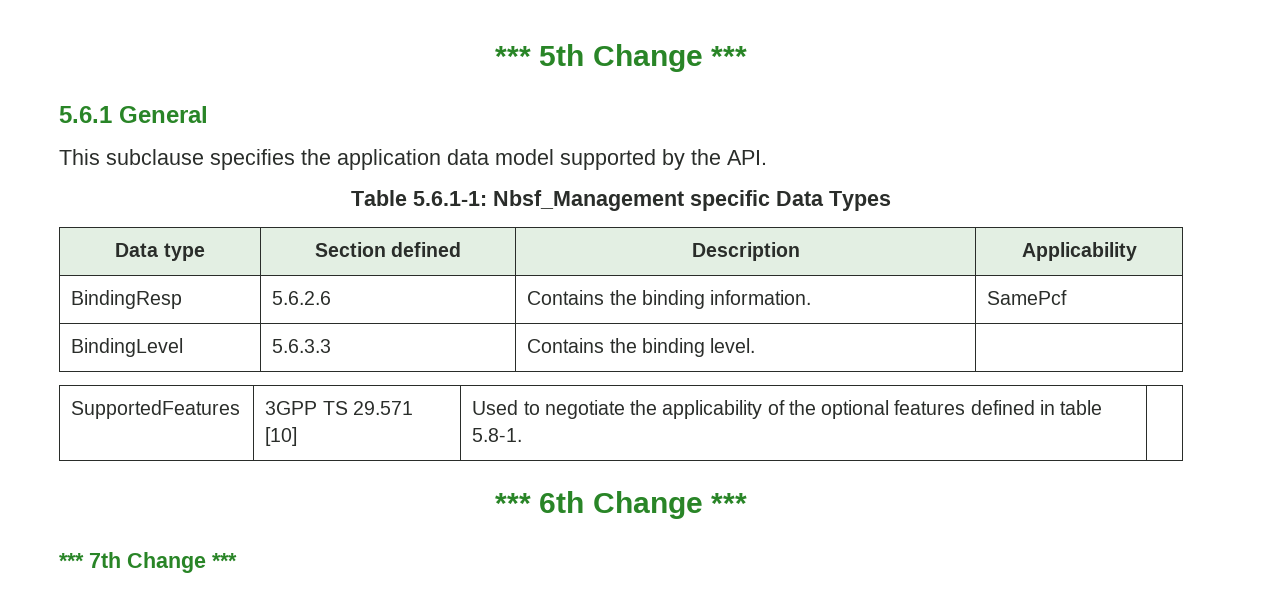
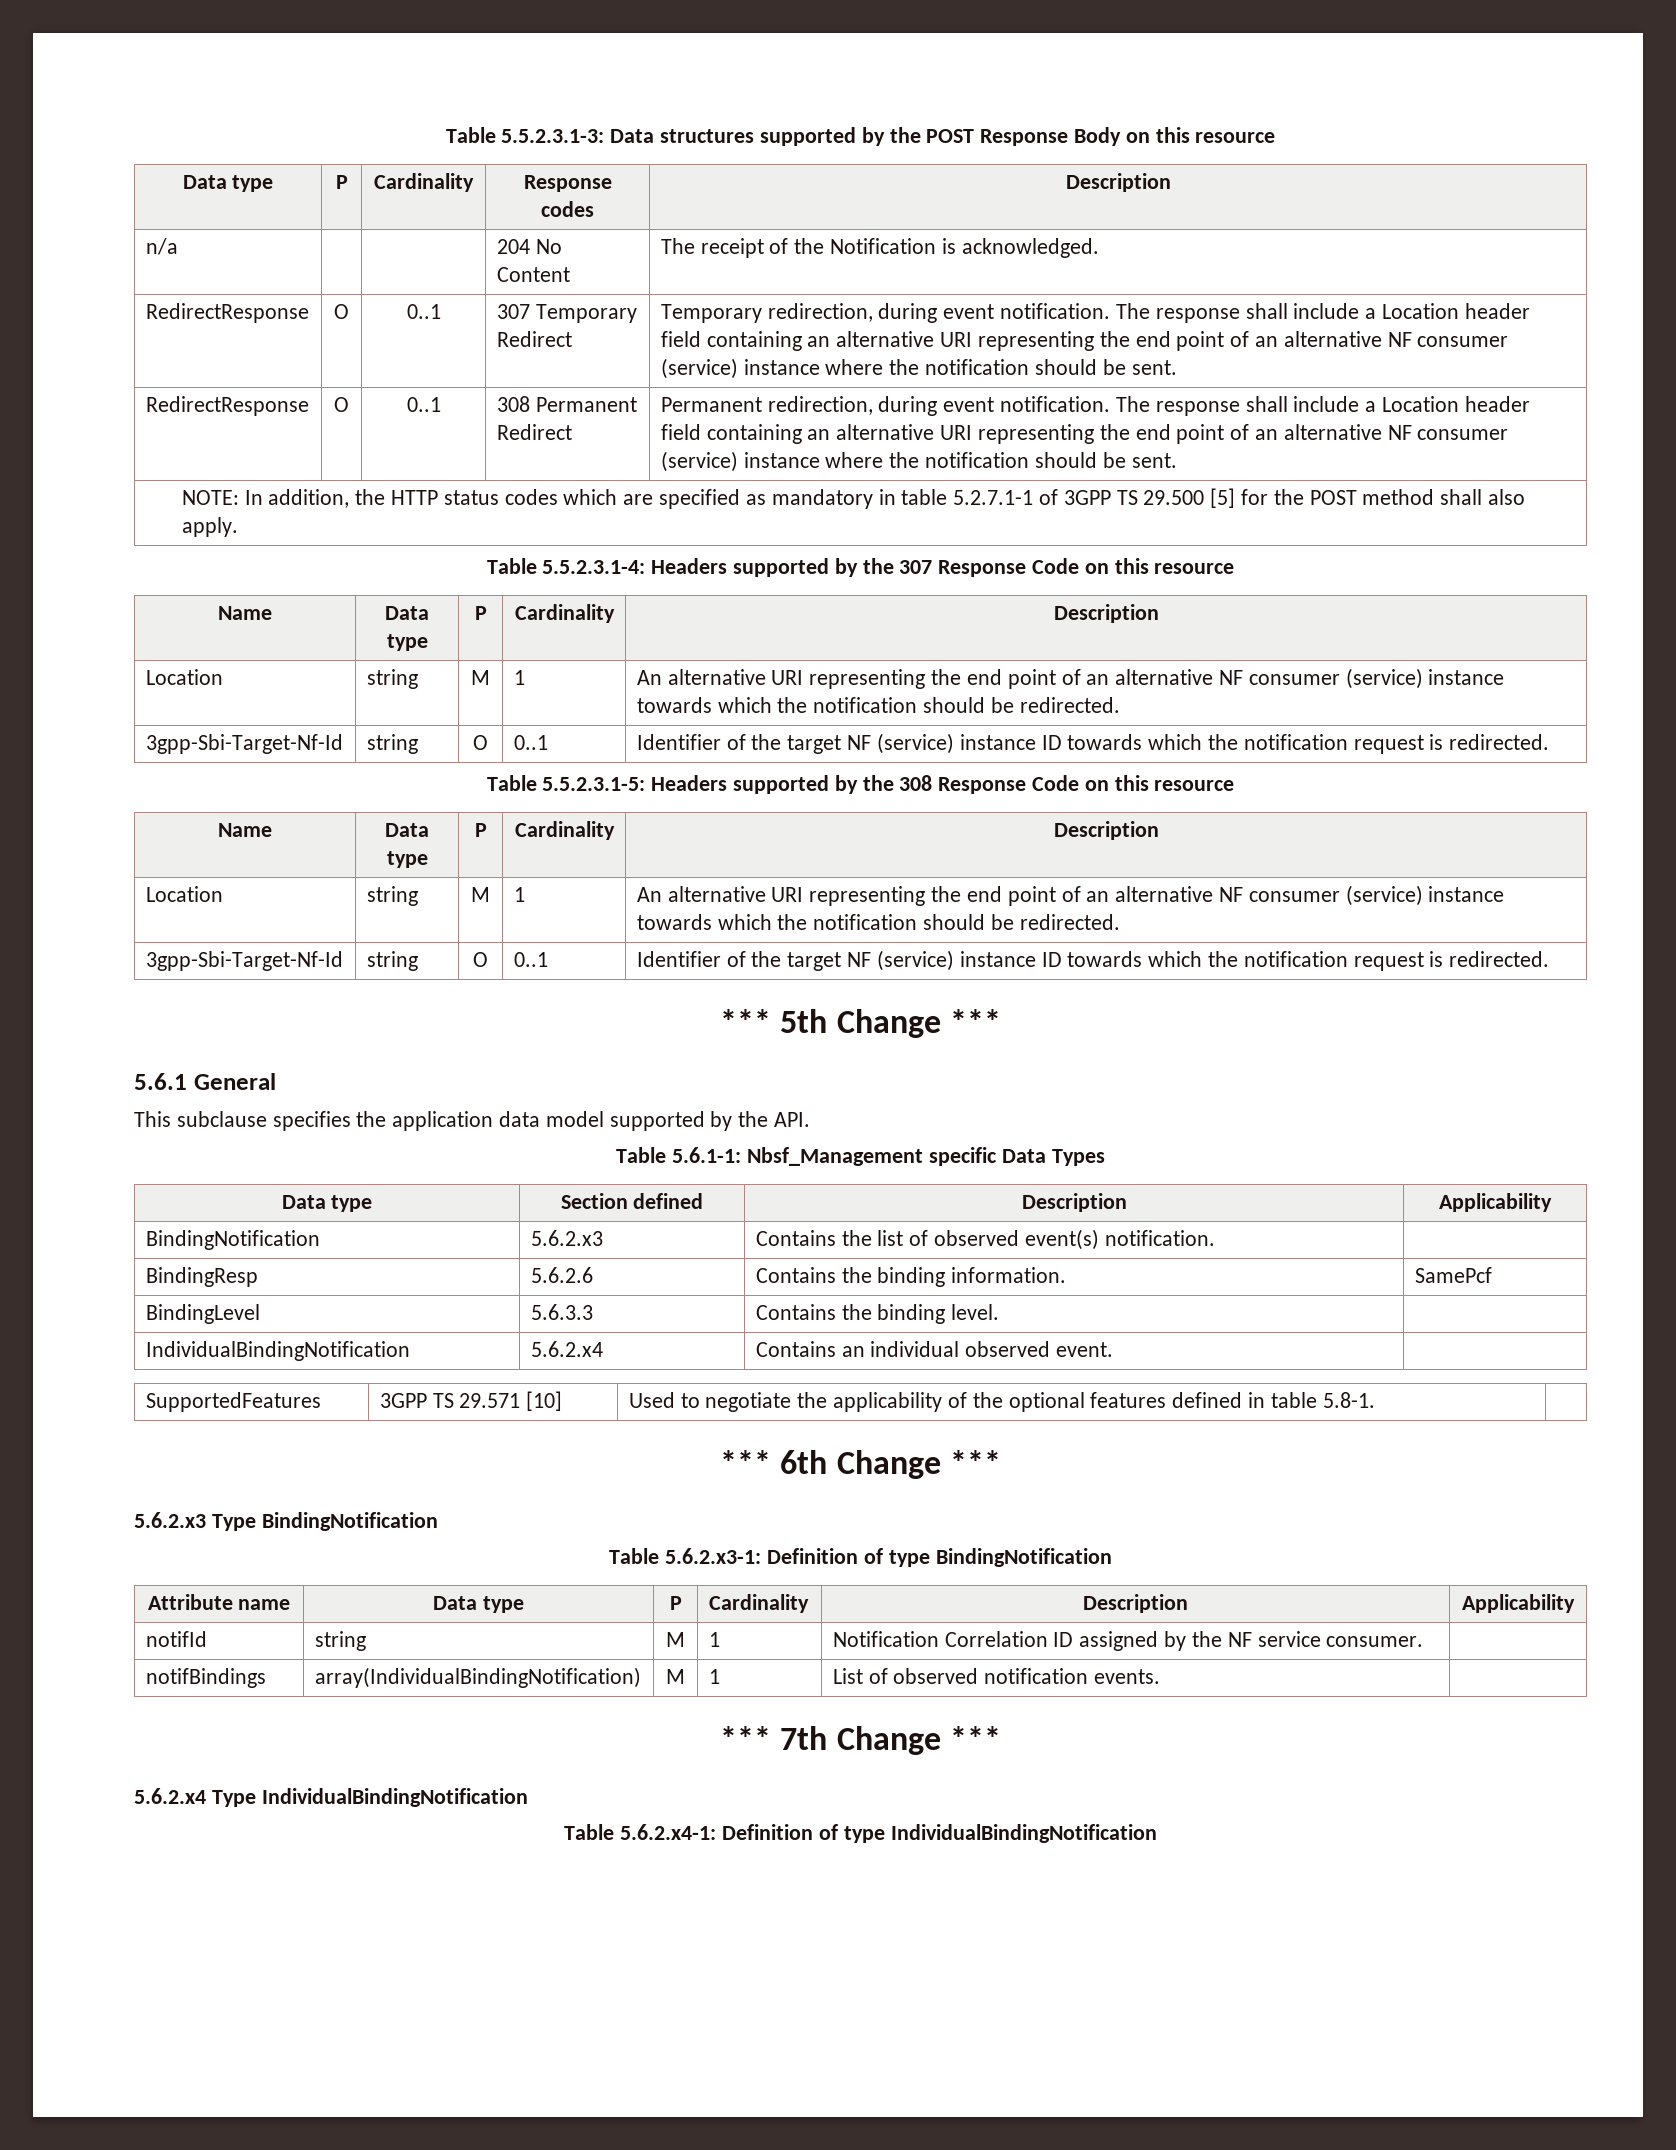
(495, 56) none -> [445,127,1276,146] [182,175,274,192] [335,175,348,189] [374,173,474,192] [523,175,612,192] [541,201,594,217] [1065,173,1171,192] [145,238,178,255] [496,239,562,254] [496,267,570,282] [660,238,1099,258] [145,303,309,323] [334,304,349,319] [406,304,441,319] [496,304,637,323] [496,331,572,347] [660,303,1530,323] [660,331,1509,351] [660,358,1177,379] [145,396,309,416] [334,397,349,412] [406,397,441,412] [496,396,637,412] [496,424,572,440] [660,396,1530,416] [660,424,1509,444] [660,451,1177,472] [181,488,1525,509] [181,517,238,537] [486,558,1235,577] [218,606,272,620] [385,606,429,620] [386,634,428,651] [474,606,487,620] [514,604,615,623] [1053,604,1159,623] [145,669,223,685] [366,669,418,689] [471,670,490,685] [513,670,525,685] [636,668,1505,689] [636,697,1120,713] [145,734,343,754] [366,734,418,754] [473,735,488,750] [513,735,548,750] [636,733,1550,754] [486,775,1235,794] [218,823,272,837] [385,823,429,837] [386,851,428,868] [474,823,487,837] [514,821,615,840] [1053,821,1159,840] [145,886,223,902] [366,886,418,906] [471,887,490,902] [513,887,525,902] [636,885,1505,906] [636,914,1120,930] [145,951,343,971] [366,951,418,971] [473,952,488,967] [513,952,548,967] [636,950,1550,971] Table 5.5.2.3.1-3: Data structures supported by the POST Response Body on this resource // Data type | P | Cardinality | Response codes | Description // n/a | | | 204 No Content | The receipt of the Notification is acknowledged. // RedirectResponse | O | 0..1 | 307 Temporary Redirect | Temporary redirection, during event notification. The response shall include a Location header field containing an alternative URI representing the end point of an alternative NF consumer (service) instance where the notification should be sent. // RedirectResponse | O | 0..1 | 308 Permanent Redirect | Permanent redirection, during event notification. The response shall include a Location header field containing an alternative URI representing the end point of an alternative NF consumer (service) instance where the notification should be sent. // NOTE: In addition, the HTTP status codes which are specified as mandatory in table 5.2.7.1-1 of 3GPP TS 29.500 [5] for the POST method shall also apply. // Table 5.5.2.3.1-4: Headers supported by the 307 Response Code on this resource // Name | Data type | P | Cardinality | Description // Location | string | M | 1 | An alternative URI representing the end point of an alternative NF consumer (service) instance towards which the notification should be redirected. // 3gpp-Sbi-Target-Nf-Id | string | O | 0..1 | Identifier of the target NF (service) instance ID towards which the notification request is redirected. // Table 5.5.2.3.1-5: Headers supported by the 308 Response Code on this resource // Name | Data type | P | Cardinality | Description // Location | string | M | 1 | An alternative URI representing the end point of an alternative NF consumer (service) instance towards which the notification should be redirected. // 3gpp-Sbi-Target-Nf-Id | string | O | 0..1 | Identifier of the target NF (service) instance ID towards which the notification request is redirected. //
(1137, 251) none -> [145,1230,320,1250] [530,1230,603,1246] [755,1229,1215,1250] // BindingNotification | 5.6.2.x3 | Contains the list of observed event(s) notification. |
(756, 345) none -> [145,1341,410,1361] [530,1341,603,1357] [755,1341,1114,1357] // IndividualBindingNotification | 5.6.2.x4 | Contains an individual observed event. |
[59,552,237,573] *** 7th Change *** -> [134,1512,438,1531] [609,1548,1112,1567] [147,1594,291,1610] [433,1596,524,1613] [669,1596,682,1610] [708,1594,809,1613] [1083,1594,1188,1613] [1462,1594,1575,1613] [145,1631,207,1647] [314,1631,366,1651] [666,1632,685,1647] [708,1632,720,1647] [832,1631,1424,1651] [145,1668,266,1688] [314,1667,641,1688] [666,1669,685,1684] [708,1669,720,1684] [832,1668,1161,1684] [720,1726,1001,1755] [134,1788,528,1807] [564,1824,1157,1843] 5.6.2.x3 Type BindingNotification // Table 5.6.2.x3-1: Definition of type BindingNotification // Attribute name | Data type | P | Cardinality | Description | Applicability // notifId | string | M | 1 | Notification Correlation ID assigned by the NF service consumer. | // notifBindings | array(IndividualBindingNotification) | M | 1 | List of observed notification events. | // *** 7th Change *** // 5.6.2.x4 Type IndividualBindingNotification // Table 5.6.2.x4-1: Definition of type IndividualBindingNotification

